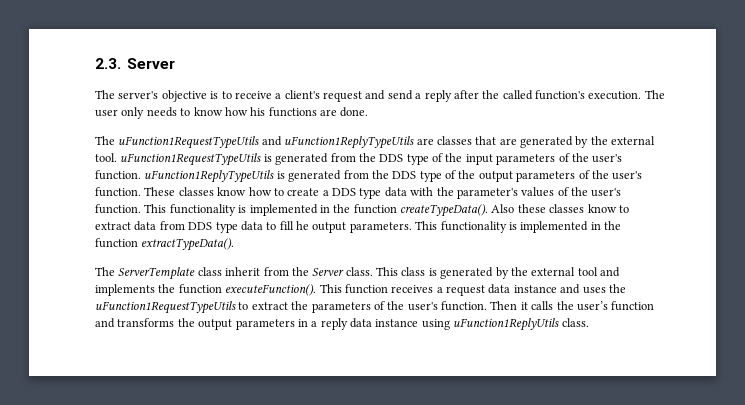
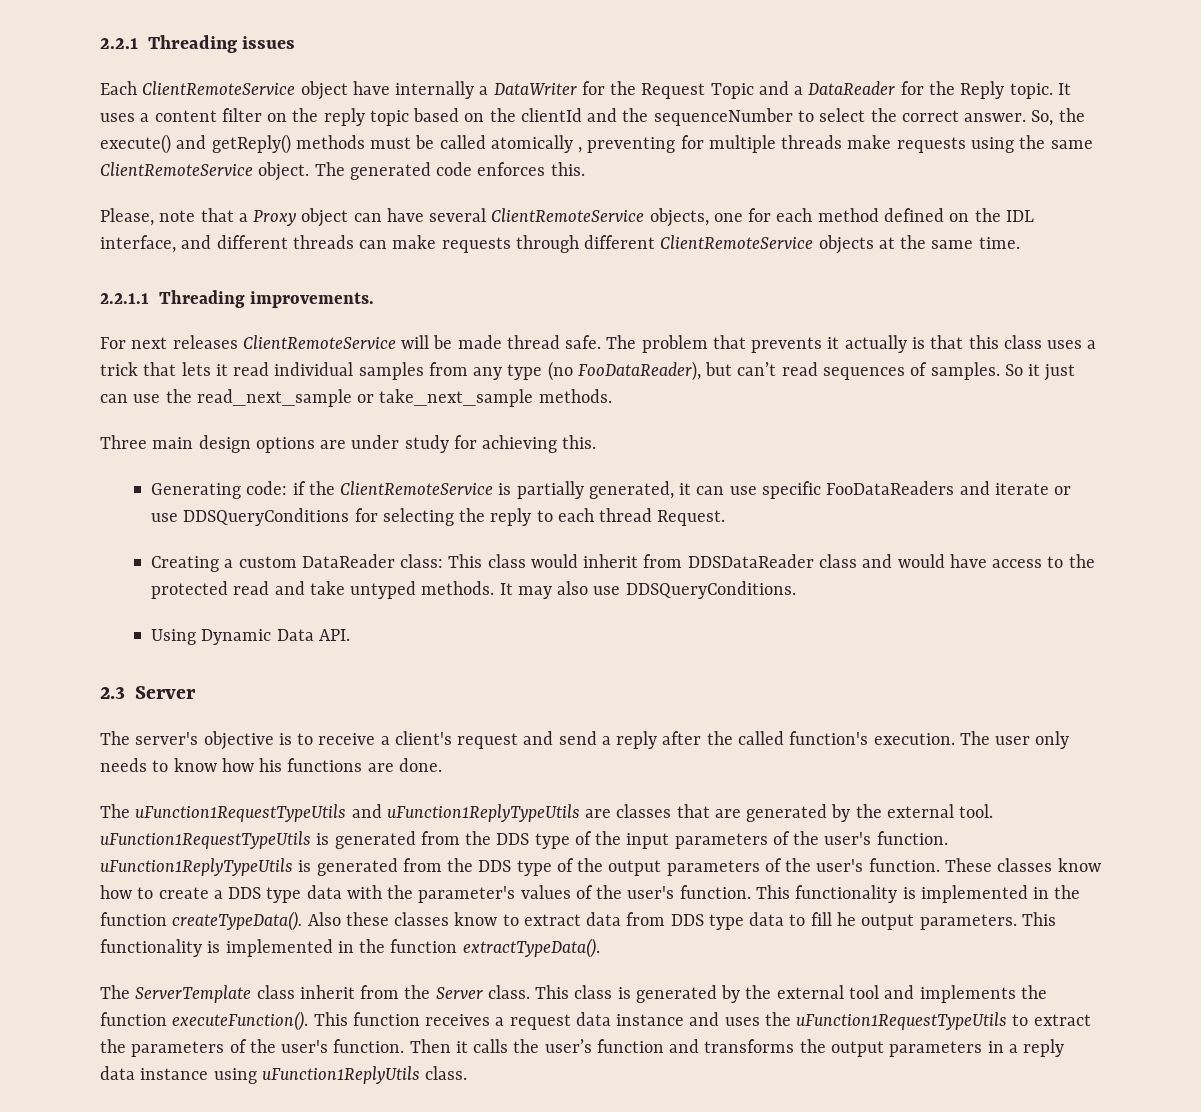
[95,58,121,69] 2.3. -> [100,35,296,53] [100,81,1071,100] [100,108,1085,126] [100,134,1093,154] [100,162,585,181] [100,208,1034,227] [100,235,1020,254] [100,290,375,308] [100,335,1097,353] [100,361,1076,381] [100,389,612,407] [100,435,597,453] [151,481,1072,499] [151,508,726,526] [151,554,1095,572] [151,581,796,599] [151,629,350,645] [100,687,125,699] 2.2.1 Threading issues // Each ClientRemoteService object have internally a DataWriter for the Request Topic and a DataReader for the Reply topic. It uses a content filter on the reply topic based on the clientId and the sequenceNumber to select the correct answer. So, the execute() and getReply() methods must be called atomically , preventing for multiple threads make requests using the same ClientRemoteService object. The generated code enforces this. // Please, note that a Proxy object can have several ClientRemoteService objects, one for each method defined on the IDL interface, and different threads can make requests through different ClientRemoteService objects at the same time. // 2.2.1.1 Threading improvements. // For next releases ClientRemoteService will be made thread safe. The problem that prevents it actually is that this class uses a trick that lets it read individual samples from any type (no FooDataReader), but can’t read sequences of samples. So it just can use the read_next_sample or take_next_sample methods. // Three main design options are under study for achieving this. // Generating code: if the ClientRemoteService is partially generated, it can use specific FooDataReaders and iterate or use DDSQueryConditions for selecting the reply to each thread Request. // Creating a custom DataReader class: This class would inherit from DDSDataReader class and would have access to the protected read and take untyped methods. It may also use DDSQueryConditions. // Using Dynamic Data API. // 2.3

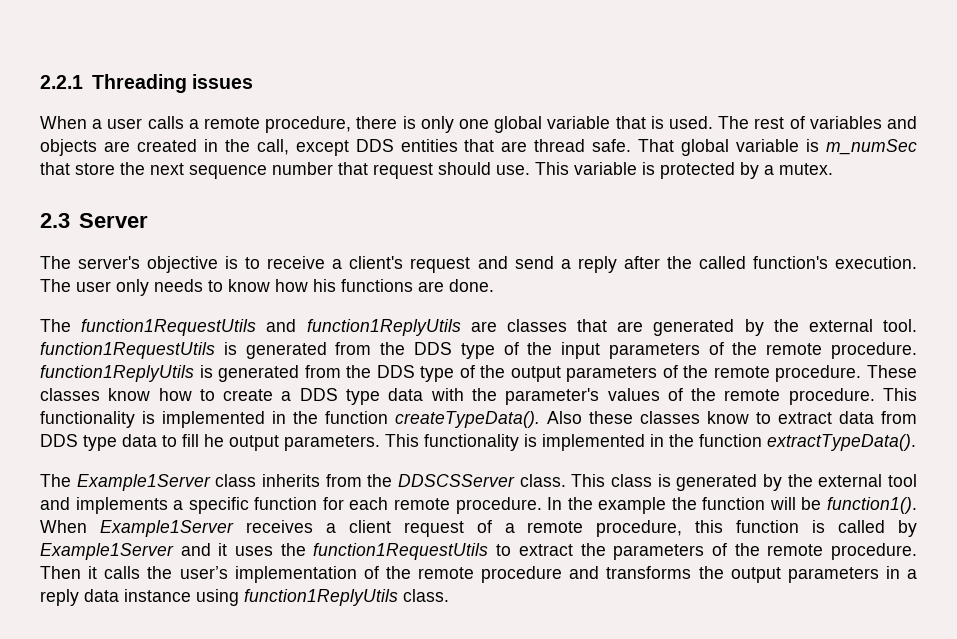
[100,81,1071,100] [100,108,1085,126] [100,134,1093,154] [100,162,585,181] [100,208,1034,227] [100,235,1020,254] [100,290,375,308] [100,335,1097,353] [100,361,1076,381] [100,389,612,407] [100,435,597,453] [151,481,1072,499] [151,508,726,526] [151,554,1095,572] [151,581,796,599] [151,629,350,645] Each ClientRemoteService object have internally a DataWriter for the Request Topic and a DataReader for the Reply topic. It uses a content filter on the reply topic based on the clientId and the sequenceNumber to select the correct answer. So, the execute() and getReply() methods must be called atomically , preventing for multiple threads make requests using the same ClientRemoteService object. The generated code enforces this. // Please, note that a Proxy object can have several ClientRemoteService objects, one for each method defined on the IDL interface, and different threads can make requests through different ClientRemoteService objects at the same time. // 2.2.1.1 Threading improvements. // For next releases ClientRemoteService will be made thread safe. The problem that prevents it actually is that this class uses a trick that lets it read individual samples from any type (no FooDataReader), but can’t read sequences of samples. So it just can use the read_next_sample or take_next_sample methods. // Three main design options are under study for achieving this. // Generating code: if the ClientRemoteService is partially generated, it can use specific FooDataReaders and iterate or use DDSQueryConditions for selecting the reply to each thread Request. // Creating a custom DataReader class: This class would inherit from DDSDataReader class and would have access to the protected read and take untyped methods. It may also use DDSQueryConditions. // Using Dynamic Data API. -> [40,116,918,133] [40,139,918,156] [40,162,833,179] When a user calls a remote procedure, there is only one global variable that is used. The rest of variables and objects are created in the call, except DDS entities that are thread safe. That global variable is m_numSec that store the next sequence number that request should use. This variable is protected by a mutex.
[135,804,580,822] uFunction1RequestTypeUtils and uFunction1ReplyTypeUtils -> [81,319,461,336] function1RequestUtils and function1ReplyUtils
[100,831,311,849] uFunction1RequestTypeUtils -> [40,342,215,359] function1RequestUtils
[824,831,948,845] [100,858,293,876] user's function. uFunction1ReplyTypeUtils -> [766,342,918,359] [40,365,194,382] remote procedure. function1ReplyUtils
[816,858,940,872] user's function. -> [713,365,862,382] remote procedure.
[627,885,751,899] user's function. -> [724,388,875,405] remote procedure.
[135,985,483,1003] ServerTemplate class inherit from the Server -> [76,474,515,491] Example1Server class inherits from the DDSCSServer
[1020,985,1047,999] [100,1011,720,1031] the function executeFunction(). This function receives a request data instance and -> [173,497,917,514] [40,520,918,537] [40,543,228,560] a specific function for each remote procedure. In the example the function will be function1(). When Example1Server receives a client request of a remote procedure, this function is called by Example1Server and it
[796,1012,1008,1030] uFunction1RequestTypeUtils -> [313,543,489,560] function1RequestUtils
[281,1039,405,1053] user's function. -> [767,543,918,560] remote procedure.
[596,1039,664,1053] function -> [234,566,563,583] implementation of the remote procedure
[261,1066,420,1084] uFunction1ReplyUtils -> [244,589,398,606] function1ReplyUtils

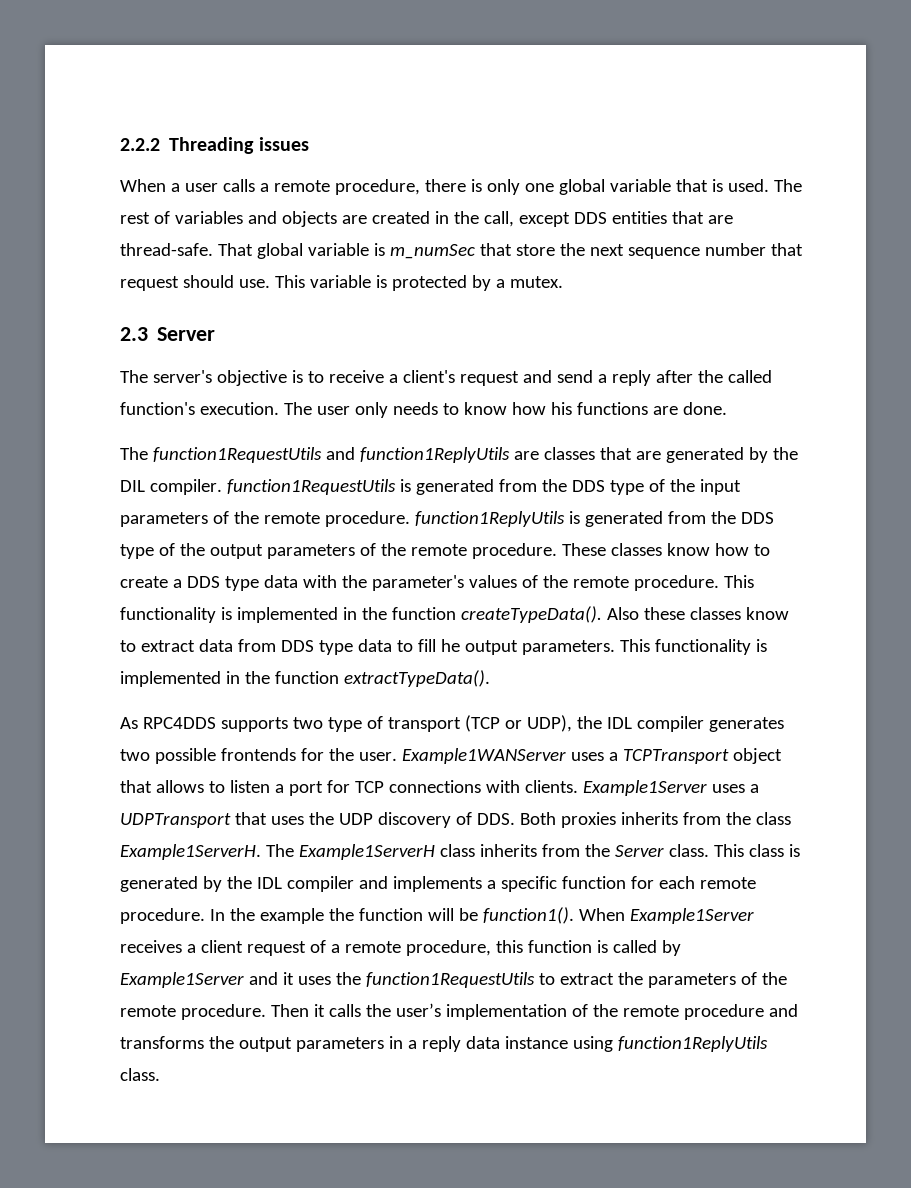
[40,75,83,89] 2.2.1 -> [120,138,160,151] 2.2.2
[534,139,632,152] thread safe. -> [120,243,213,256] thread-safe.
[808,319,917,332] external tool. -> [120,479,222,495] DIL compiler.
[40,474,211,491] The Example1Server -> [120,715,784,732] [120,748,782,764] [120,780,759,796] [120,812,791,828] [120,844,435,860] As RPC4DDS supports two type of transport (TCP or UDP), the IDL compiler generates two possible frontends for the user. Example1WANServer uses a TCPTransport object that allows to listen a port for TCP connections with clients. Example1Server uses a UDPTransport that uses the UDP discovery of DDS. Both proxies inherits from the class Example1ServerH. The Example1ServerH
[398,474,515,487] DDSCSServer -> [614,845,664,857] Server
[818,474,917,487] external tool -> [256,876,354,892] IDL compiler

